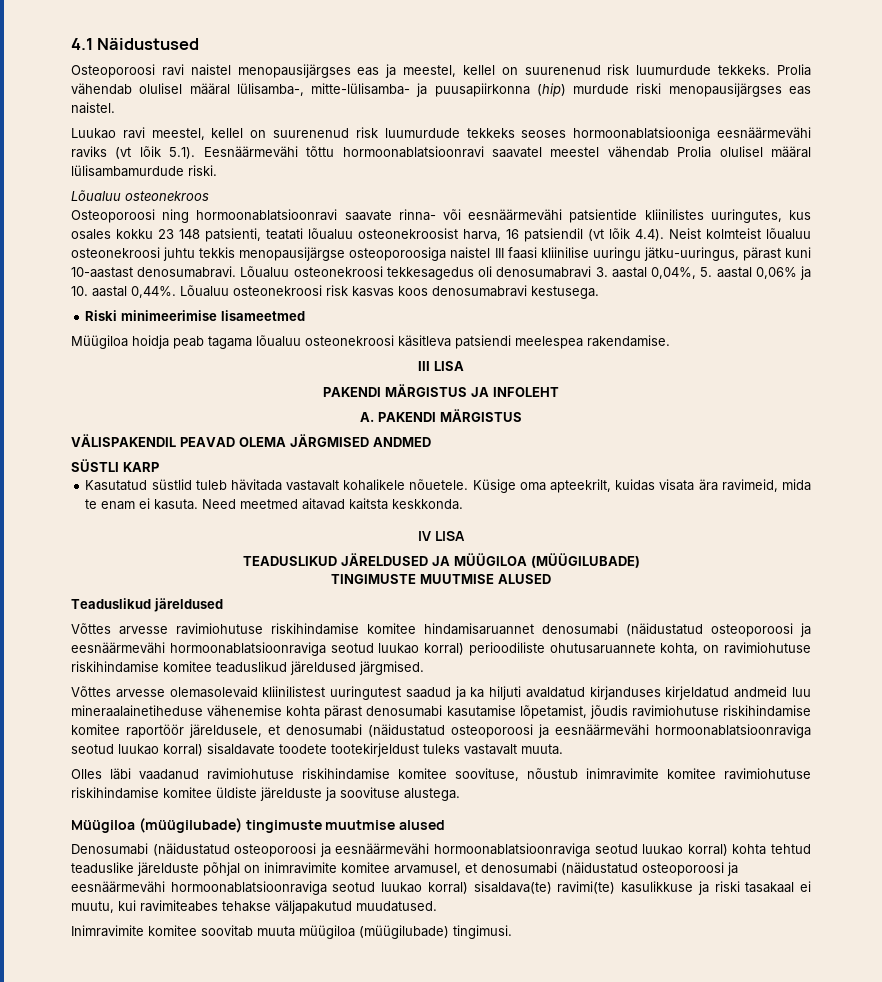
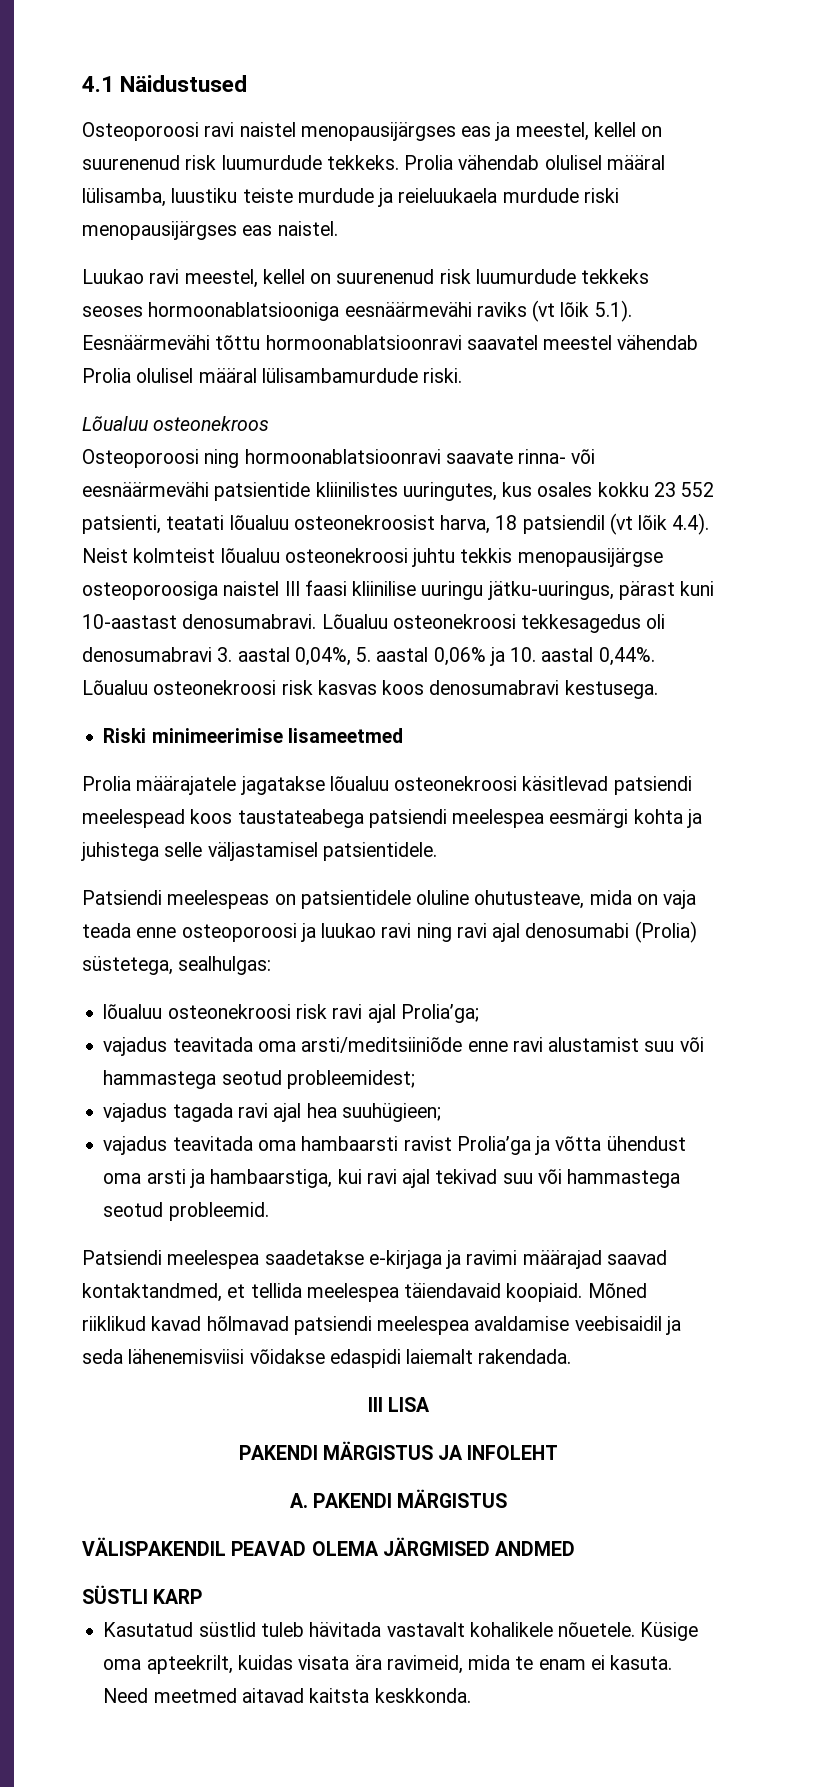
[236,83,566,97] lülisamba-, mitte-lülisamba- ja puusapiirkonna (hip) -> [82,188,498,207] lülisamba, luustiku teiste murdude ja reieluukaela
[179,229,200,239] 148 -> [681,482,715,497] 552
[506,229,519,239] 16 -> [495,515,518,530] 18
[71,335,670,349] Müügiloa hoidja peab tagama lõualuu osteonekroosi käsitleva patsiendi meelespea rakendamise. -> [82,776,692,795] [82,809,702,828] [81,842,437,861] [82,890,697,909] [82,921,697,943] [82,956,272,975] [103,1004,479,1023] [103,1037,704,1056] [103,1070,415,1089] [103,1103,441,1122] [103,1136,686,1155] [103,1169,681,1188] [103,1202,269,1221] [82,1250,667,1269] [82,1283,647,1302] [82,1316,681,1335] [82,1349,572,1368] Prolia määrajatele jagatakse lõualuu osteonekroosi käsitlevad patsiendi meelespead koos taustateabega patsiendi meelespea eesmärgi kohta ja juhistega selle väljastamisel patsientidele. // Patsiendi meelespeas on patsientidele oluline ohutusteave, mida on vaja teada enne osteoporoosi ja luukao ravi ning ravi ajal denosumabi (Prolia) süstetega, sealhulgas: // lõualuu osteonekroosi risk ravi ajal Prolia’ga; // vajadus teavitada oma arsti/meditsiiniõde enne ravi alustamist suu või hammastega seotud probleemidest; // vajadus tagada ravi ajal hea suuhügieen; // vajadus teavitada oma hambaarsti ravist Prolia’ga ja võtta ühendust oma arsti ja hambaarstiga, kui ravi ajal tekivad suu või hammastega seotud probleemid. // Patsiendi meelespea saadetakse e-kirjaga ja ravimi määrajad saavad kontaktandmed, et tellida meelespea täiendavaid koopiaid. Mõned riiklikud kavad hõlmavad patsiendi meelespea avaldamise veebisaidil ja seda lähenemisviisi võidakse edaspidi laiemalt rakendada.
[418,531,465,541] [242,553,640,568] [331,574,551,584] [71,598,223,612] [71,623,811,637] [71,642,812,656] [71,661,424,675] [71,686,811,700] [71,705,811,719] [71,724,811,738] [71,743,563,757] [71,768,811,781] [71,787,460,801] [71,818,446,833] [71,843,812,857] [71,862,738,876] [71,881,812,895] [71,900,437,914] [71,925,512,939] // IV LISA // TEADUSLIKUD JÄRELDUSED JA MÜÜGILOA (MÜÜGILUBADE) // TINGIMUSTE MUUTMISE ALUSED // Teaduslikud järeldused // Võttes arvesse ravimiohutuse riskihindamise komitee hindamisaruannet denosumabi (näidustatud osteoporoosi ja eesnäärmevähi hormoonablatsioonraviga seotud luukao korral) perioodiliste ohutusaruannete kohta, on ravimiohutuse riskihindamise komitee teaduslikud järeldused järgmised. // Võttes arvesse olemasolevaid kliinilistest uuringutest saadud ja ka hiljuti avaldatud kirjanduses kirjeldatud andmeid luu mineraalainetiheduse vähenemise kohta pärast denosumabi kasutamise lõpetamist, jõudis ravimiohutuse riskihindamise komitee raportöör järeldusele, et denosumabi (näidustatud osteoporoosi ja eesnäärmevähi hormoonablatsioonraviga seotud luukao korral) sisaldavate toodete tootekirjeldust tuleks vastavalt muuta. // Olles läbi vaadanud ravimiohutuse riskihindamise komitee soovituse, nõustub inimravimite komitee ravimiohutuse riskihindamise komitee üldiste järelduste ja soovituse alustega. // Müügiloa (müügilubade) tingimuste muutmise alused // Denosumabi (näidustatud osteoporoosi ja eesnäärmevähi hormoonablatsioonraviga seotud luukao korral) kohta tehtud teaduslike järelduste põhjal on inimravimite komitee arvamusel, et denosumabi (näidustatud osteoporoosi ja eesnäärmevähi hormoonablatsioonraviga seotud luukao korral) sisaldava(te) ravimi(te) kasulikkuse ja riski tasakaal ei muutu, kui ravimiteabes tehakse väljapakutud muudatused. // Inimravimite komitee soovitab muuta müügiloa (müügilubade) tingimusi. -> (471, 1695) none

